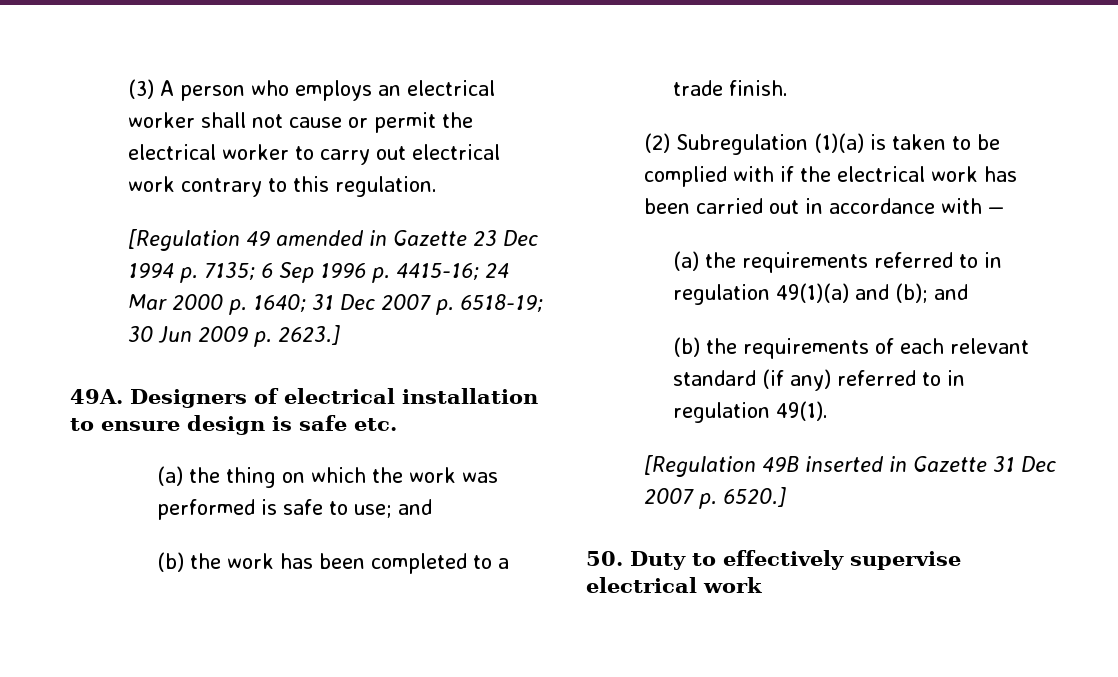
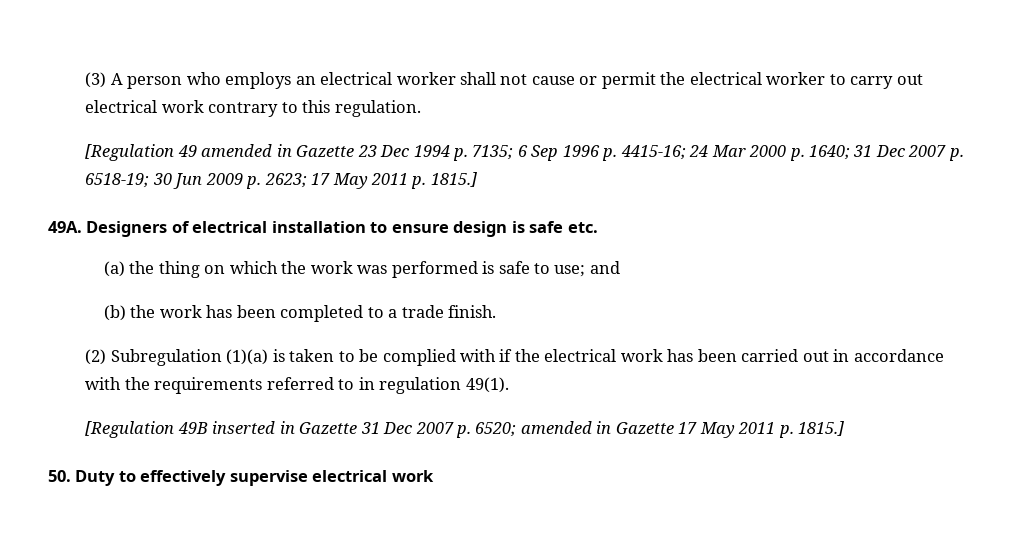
[277,325,340,345] 2623.] -> [264,172,477,189] 2623; 17 May 2011 p. 1815.]
[987,207,1004,214] [672,251,699,271] — // (a) -> (122, 383) none
[775,283,968,303] [672,337,1029,359] [672,369,965,391] [672,402,770,423] 49(1)(a) and (b); and // (b) the requirements of each relevant standard (if any) referred to in regulation -> (462, 385) none
[722,487,786,507] 6520.] -> [475,421,845,438] 6520; amended in Gazette 17 May 2011 p. 1815.]

